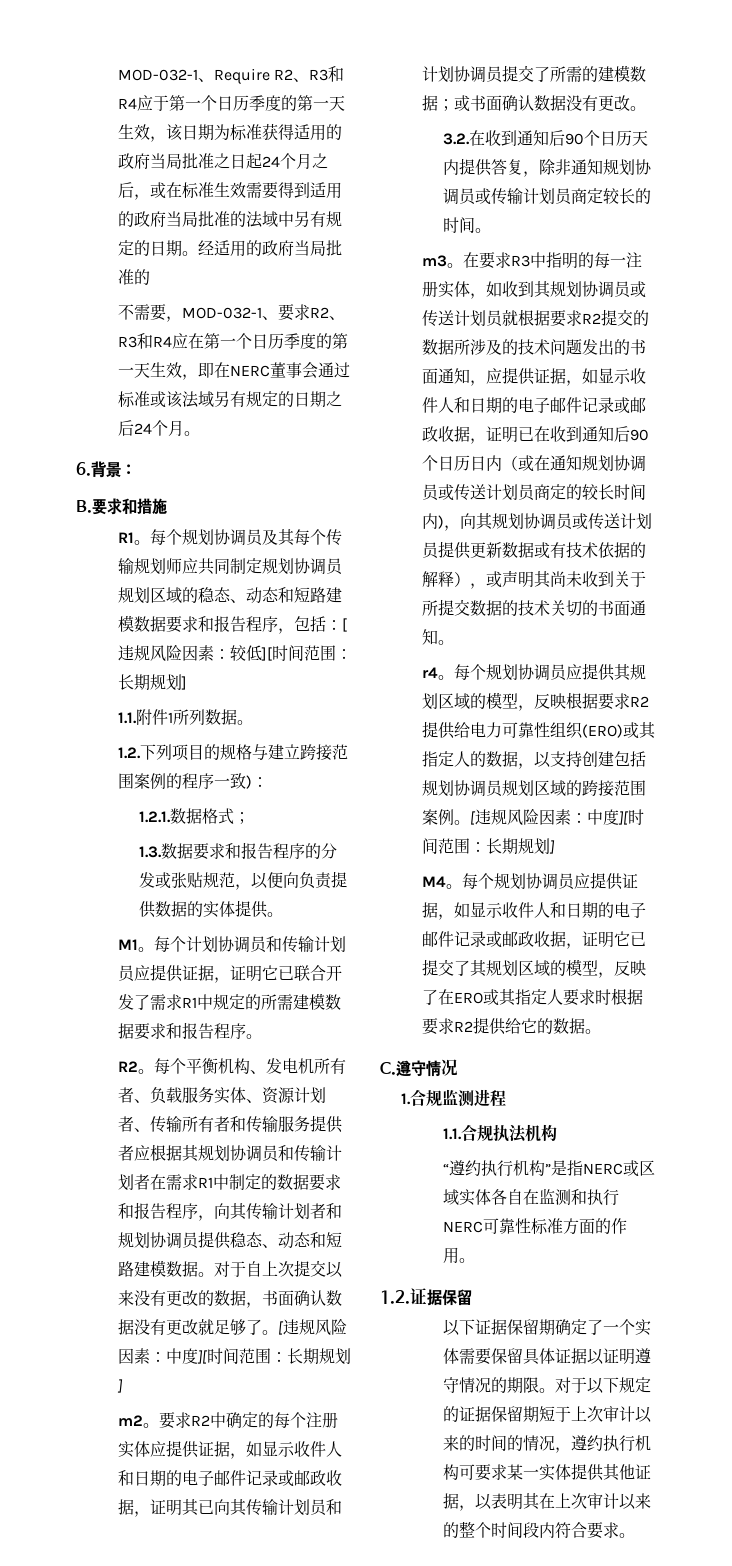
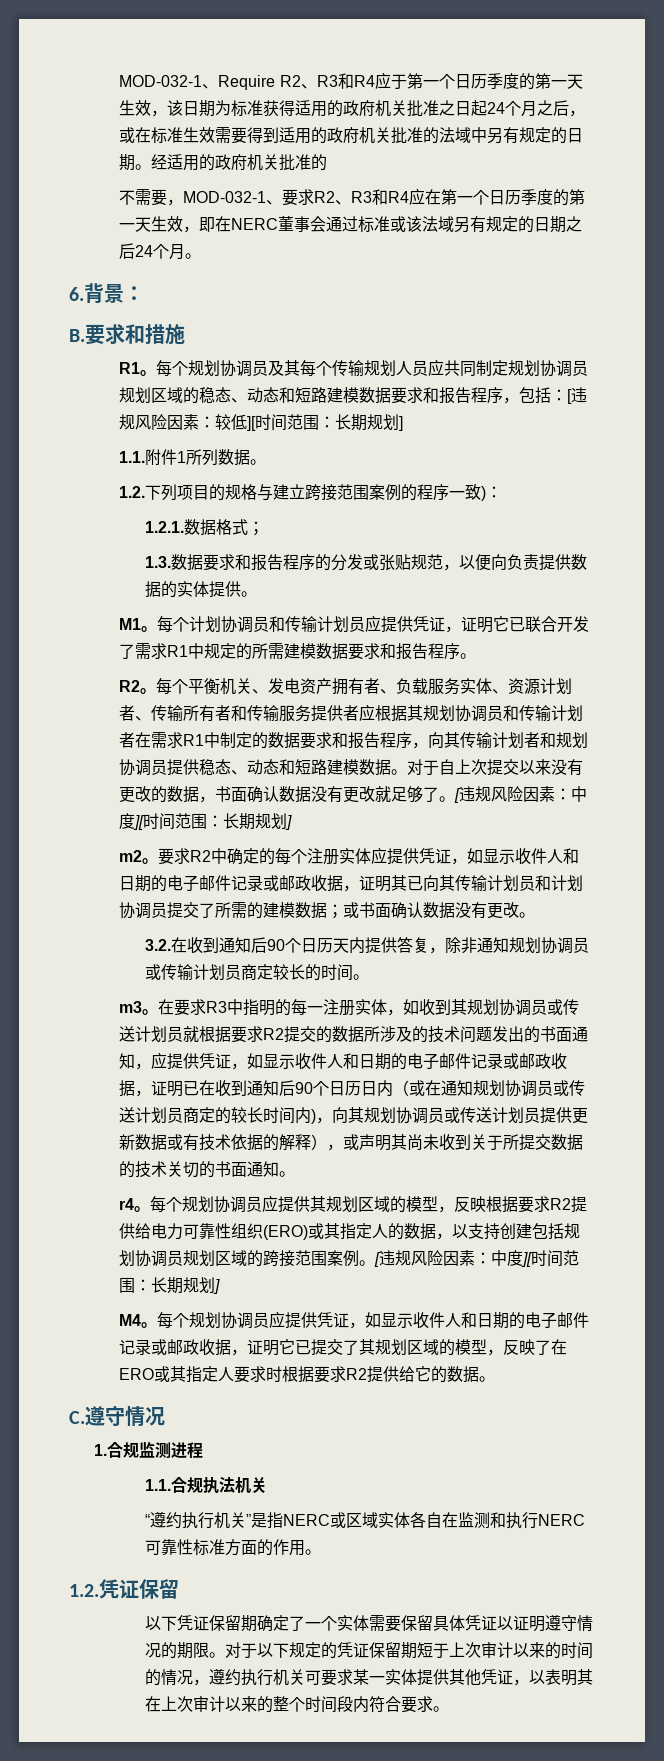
[149,153,182,169] 当局 -> [375,100,408,117] 机关
[165,211,198,227] 当局 -> [359,127,392,144] 机关
[293,240,326,256] 当局 -> [247,154,280,171] 机关
[165,558,182,574] 师 -> [396,360,429,376] 人员
[181,965,214,981] 证据 -> [413,616,446,632] 凭证
[233,1058,330,1074] 构、发电机所 -> [236,678,349,695] 关、发电资产拥
[197,1441,230,1457] 证据 -> [419,848,452,864] 凭证
[533,368,566,384] 证据 -> [199,1053,232,1069] 凭证
[621,873,638,889] [421,902,438,918] 证据 -> [317,1312,350,1328] 凭证
[540,1124,557,1141] 构 -> [250,1477,267,1494] 关
[528,1160,545,1176] 构 -> [229,1512,246,1528] 关
[410,1288,442,1306] 证据 -> [99,1579,139,1599] 凭证
[474,1319,507,1335] 证据 -> [176,1615,209,1631] 凭证
[554,1348,587,1364] 证据 -> [464,1615,497,1631] 凭证
[458,1406,491,1422] 证据 -> [336,1642,369,1658] 凭证
[442,1464,459,1480] 构 -> [288,1669,305,1685] 关
[634,1464,651,1480] [442,1493,459,1509] 证据 -> [480,1669,513,1685] 凭证

